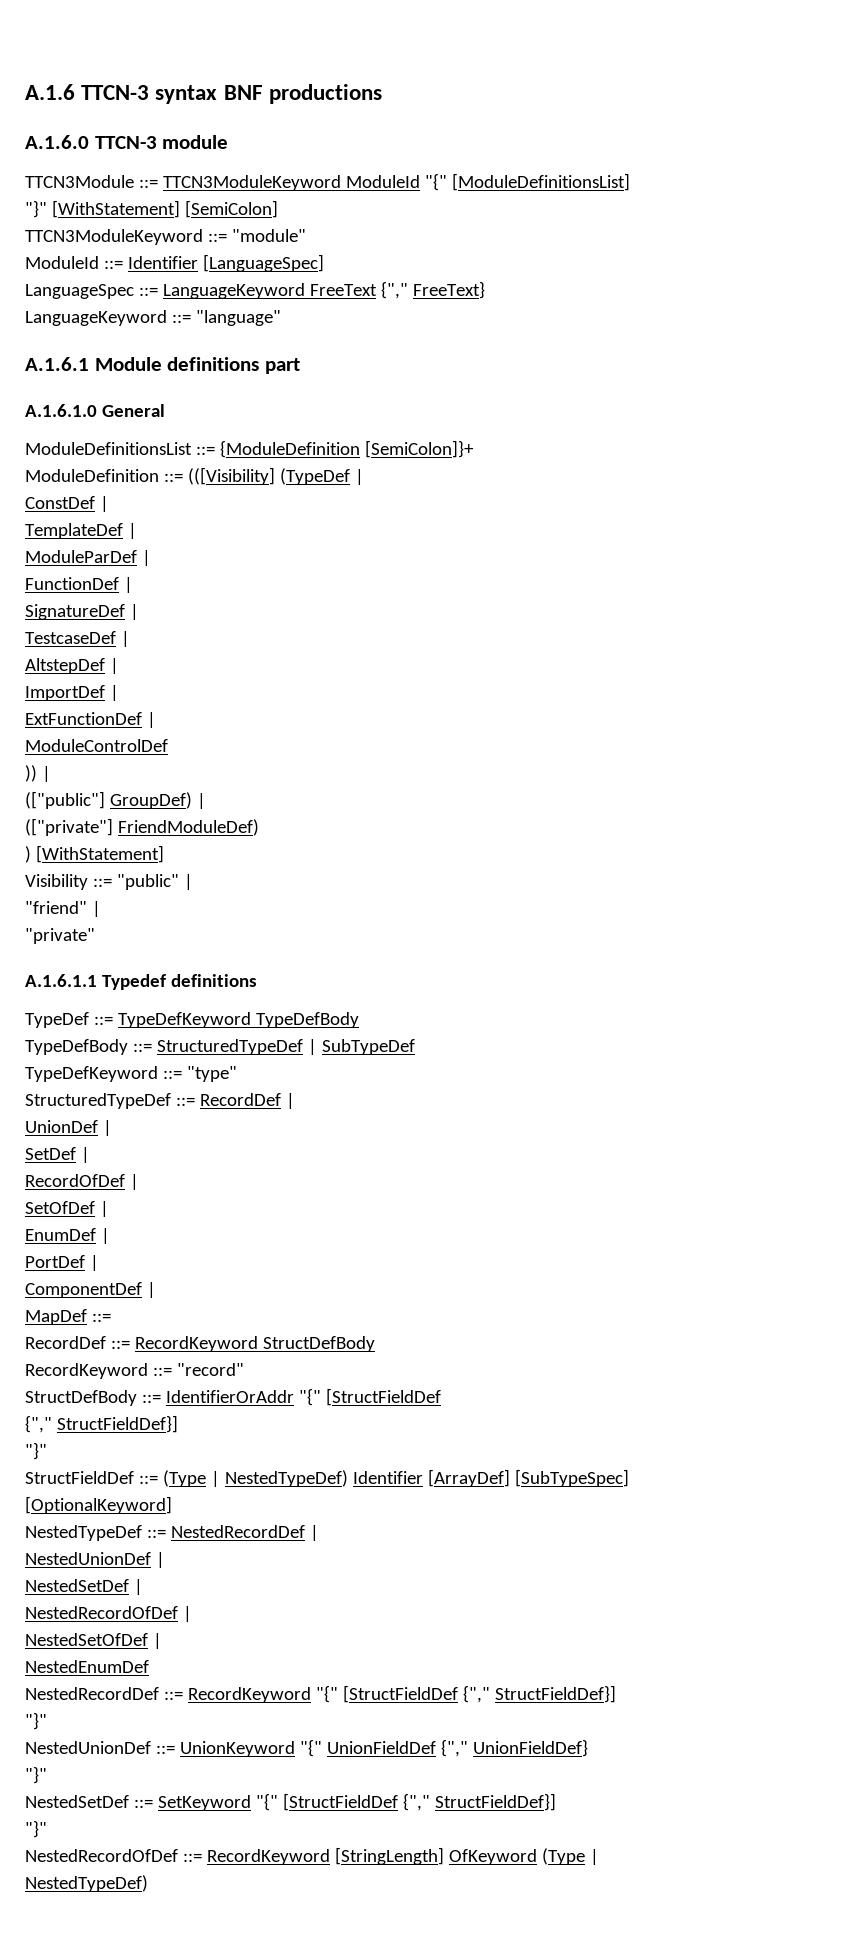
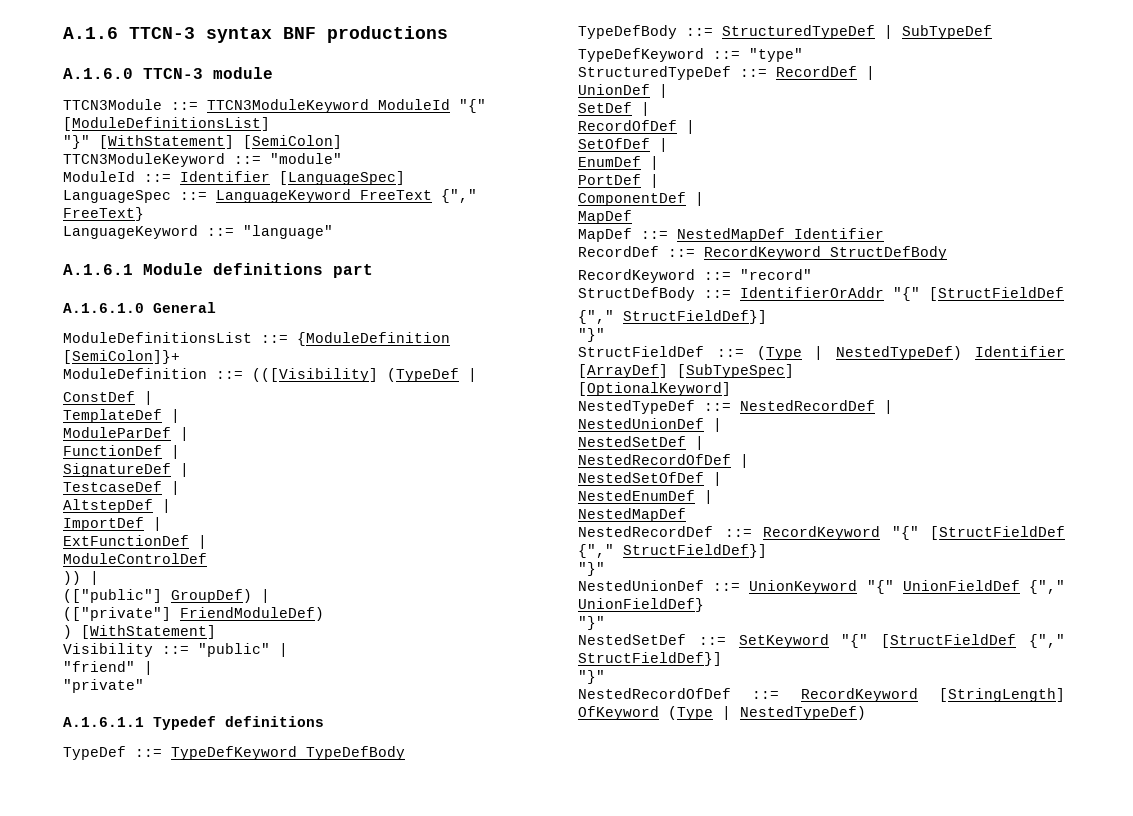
[91,1313,111,1322] ::= -> [578,228,884,242] // MapDef ::= NestedMapDef Identifier
(149, 1666) none -> [704,490,713,504] [578,508,686,522] | // NestedMapDef
(599, 1857) // -> (731, 713) none

